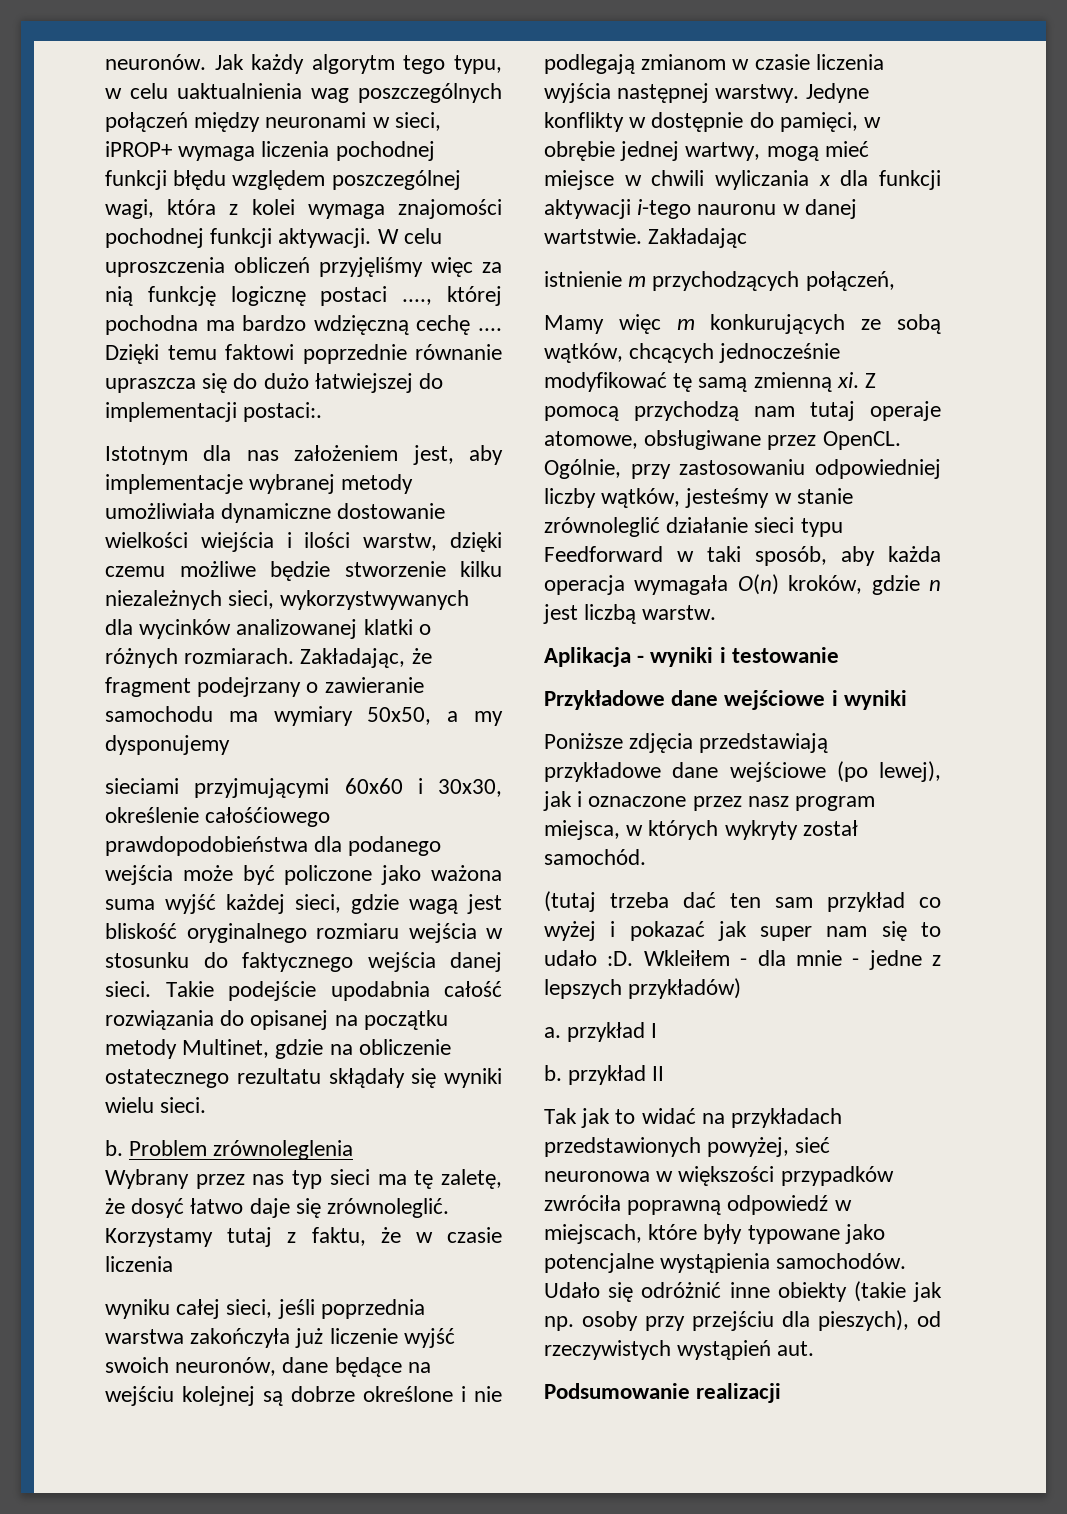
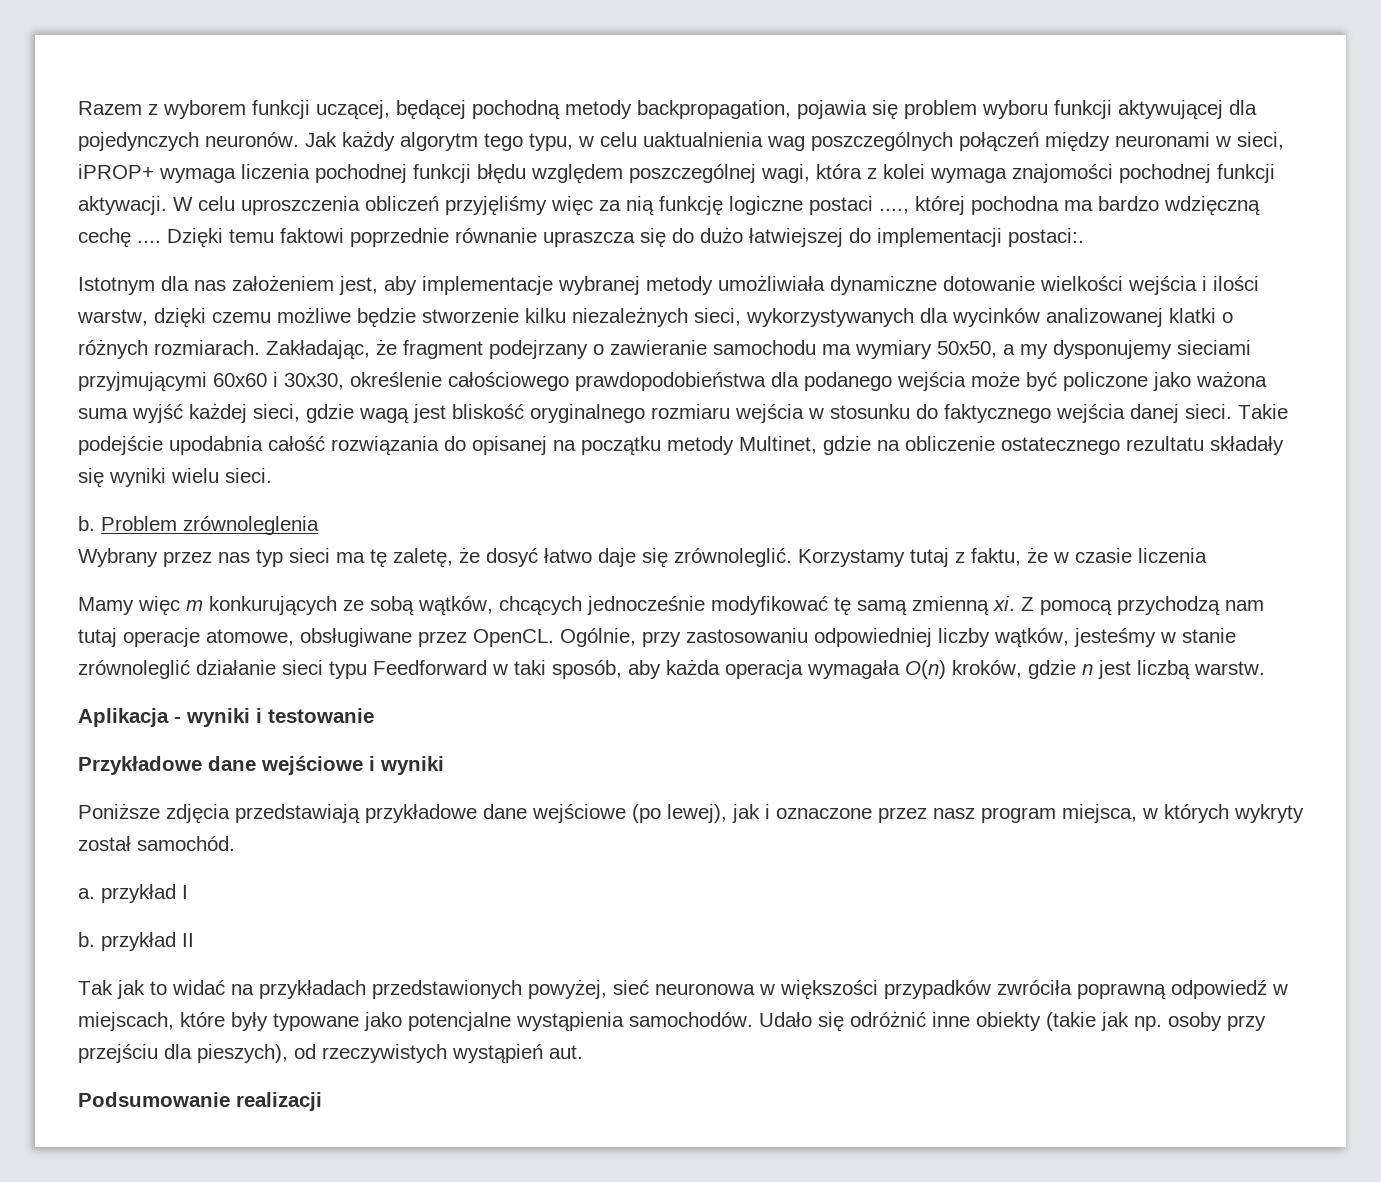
(105, 62) none -> [78,100,1257,120] [78,132,199,151] Razem z wyborem funkcji uczącej, będącej pochodną metody backpropagation, pojawia się problem wyboru funkcji aktywującej dla pojedynczych
[230,286,306,306] logicznę -> [729,196,803,215] logiczne
[337,503,446,519] [105,532,274,552] dostowanie wielkości wiejścia -> [943,276,1197,295] dotowanie wielkości wejścia
[280,590,470,610] wykorzystwywanych -> [746,308,914,327] wykorzystywanych
(230, 745) // -> (1172, 349) none
[205,807,331,827] całośćiowego -> [448,372,569,391] całościowego
[328,1068,405,1088] skłądały -> [1210,436,1284,455] składały
[105,1299,425,1319] [105,1328,455,1348] [105,1357,431,1377] [105,1386,502,1406] [544,54,884,74] [544,83,869,103] [544,112,882,132] [544,141,869,161] [544,170,941,190] [544,199,857,219] [544,228,748,248] [544,271,895,291] // wyniku całej sieci, jeśli poprzednia warstwa zakończyła już liczenie wyjść swoich neuronów, dane będące na wejściu kolejnej są dobrze określone i nie podlegają zmianom w czasie liczenia wyjścia następnej warstwy. Jedyne konflikty w dostępnie do pamięci, w obrębie jednej wartwy, mogą mieć miejsce w chwili wyliczania x dla funkcji aktywacji i-tego nauronu w danej wartstwie. Zakładając // istnienie m przychodzących połączeń, -> (1207, 555) none
[870,401,941,421] operaje -> [123,628,200,647] operacje
[544,891,941,912] [544,921,941,941] [544,950,941,970] [544,978,742,999] // (tutaj trzeba dać ten sam przykład co wyżej i pokazać jak super nam się to udało :D. Wkleiłem - dla mnie - jedne z lepszych przykładów) -> (235, 843) none

